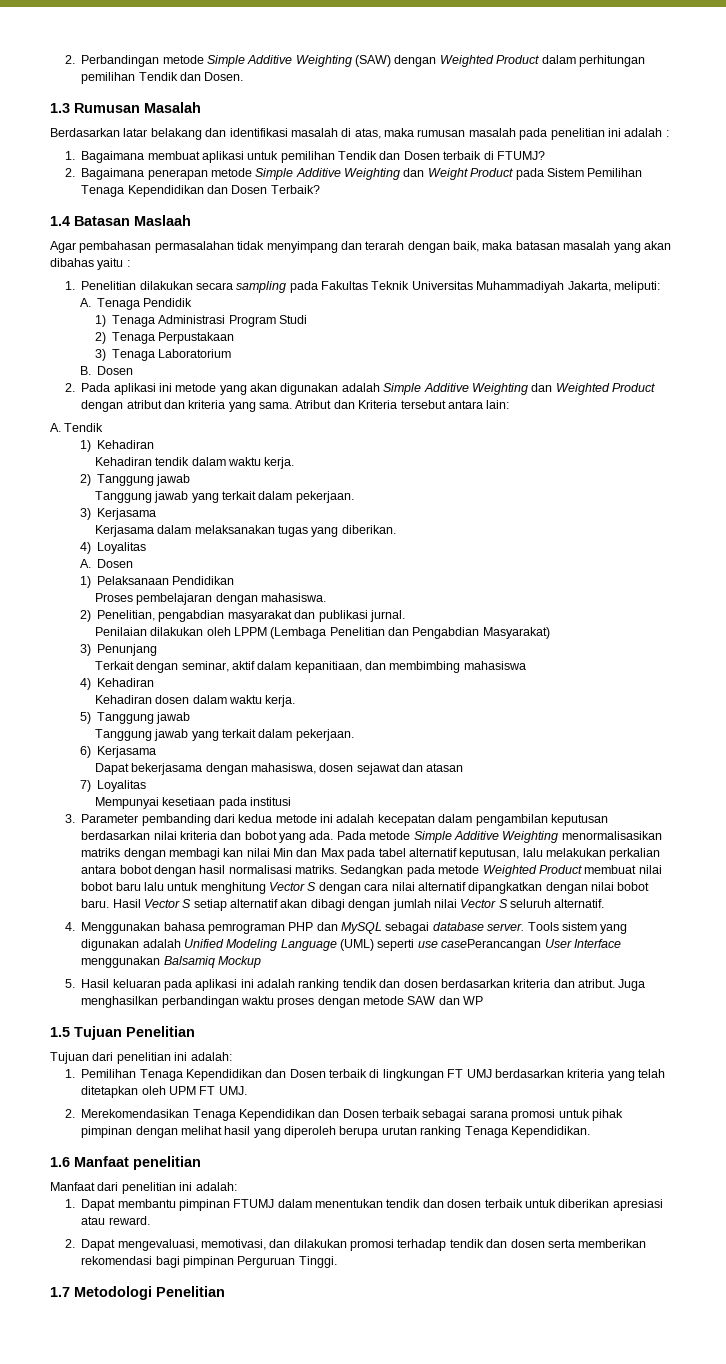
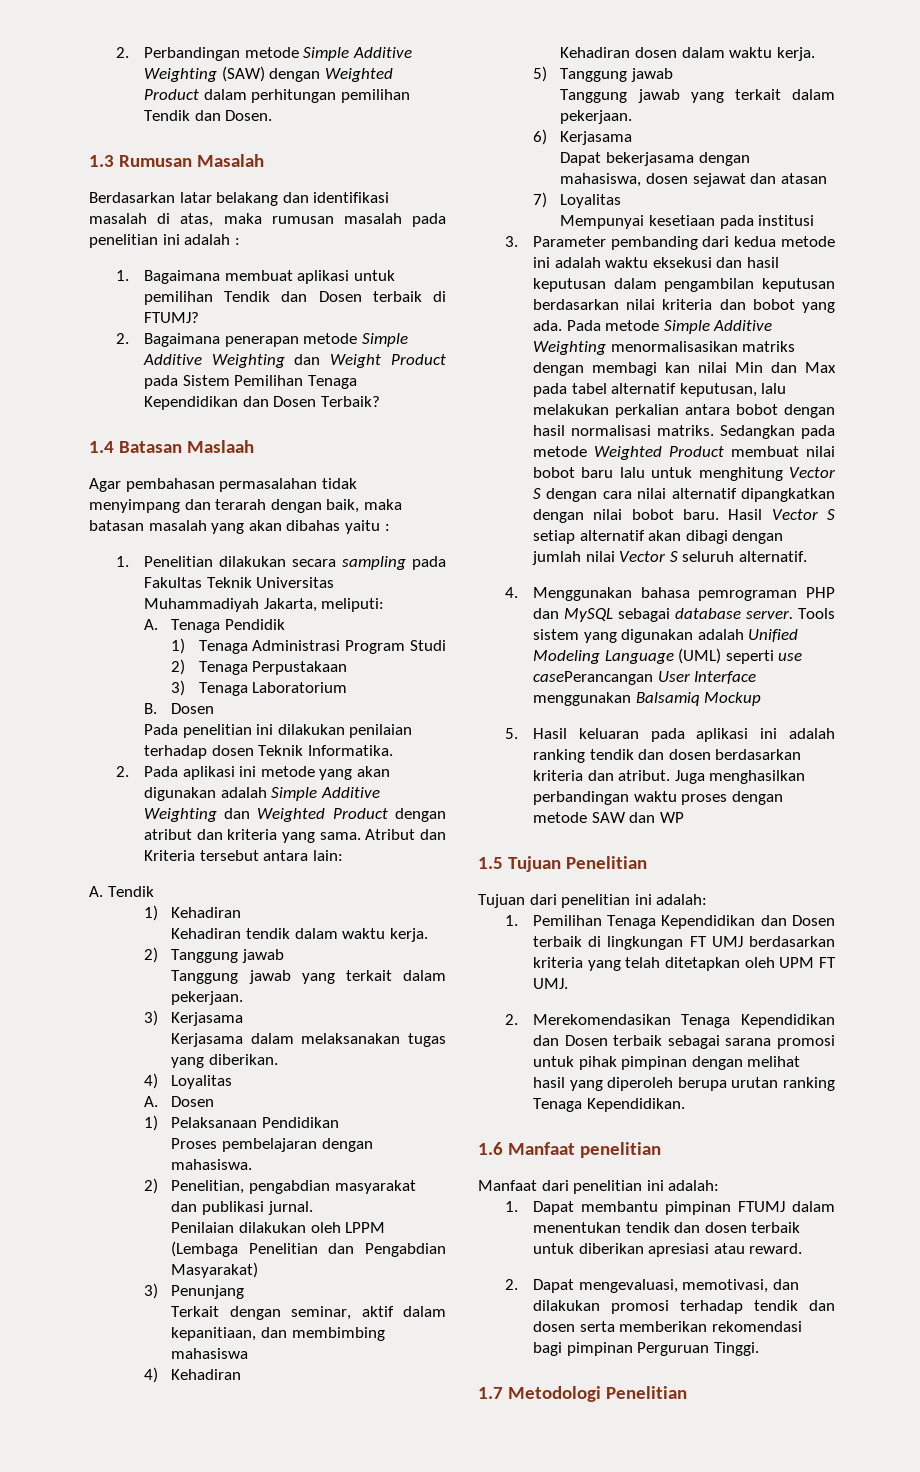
(134, 370) none -> [143,724,413,738] [143,745,393,759] // Pada penelitian ini dilakukan penilaian terhadap dosen Teknik Informatika.
[377,814,435,826] kecepatan -> [605,257,779,268] [532,278,606,292] waktu eksekusi dan hasil keputusan

